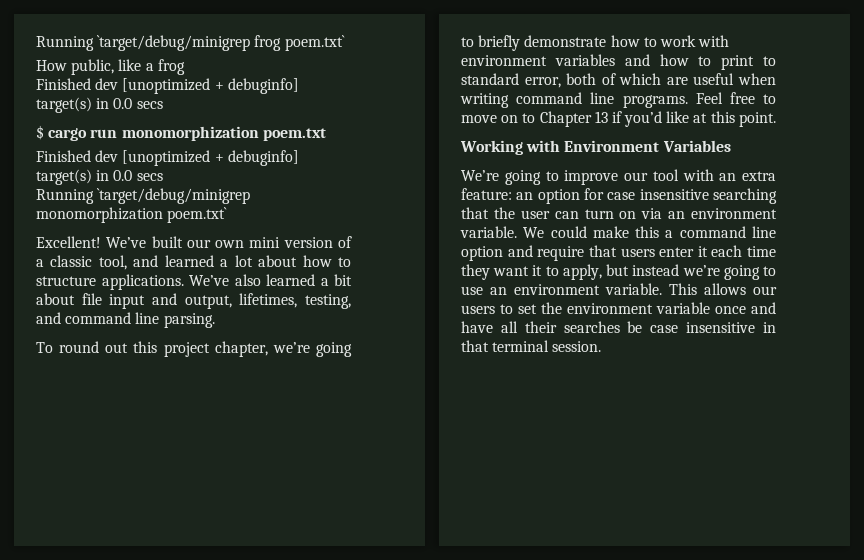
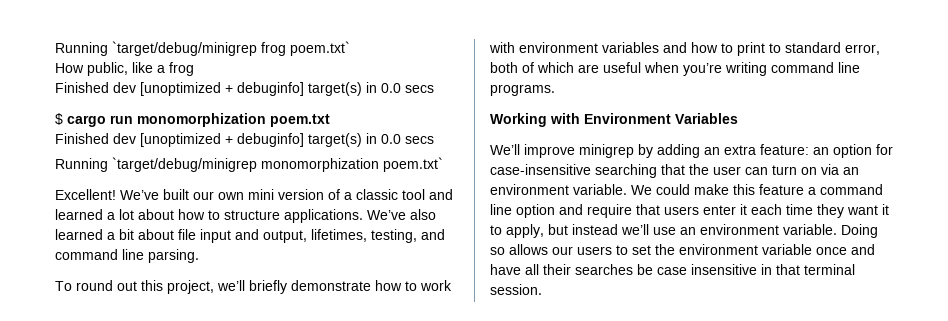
[98,255,127,270] tool, -> [402,189,425,200] tool
[163,341,352,357] [461,37,474,47] project chapter, we’re going to -> [167,280,245,294] project, we’ll
(776, 79) none -> [683,63,722,76] you’re
[695,92,776,104] [461,111,776,127] [460,140,731,155] [461,169,714,185] Feel free to move on to Chapter 13 if you’d like at this point. // Working with Environment Variables // We’re going to improve our tool with -> [490,113,738,127] [490,144,700,158] // Working with Environment Variables // We’ll improve minigrep by adding
[607,189,709,200] case insensitive -> [490,164,591,175] case-insensitive
(660, 232) none -> [759,184,804,195] feature
[682,265,776,280] we’re going to -> [621,224,649,235] we’ll
[669,283,697,295] This -> [841,224,878,238] [490,247,505,255] Doing so

